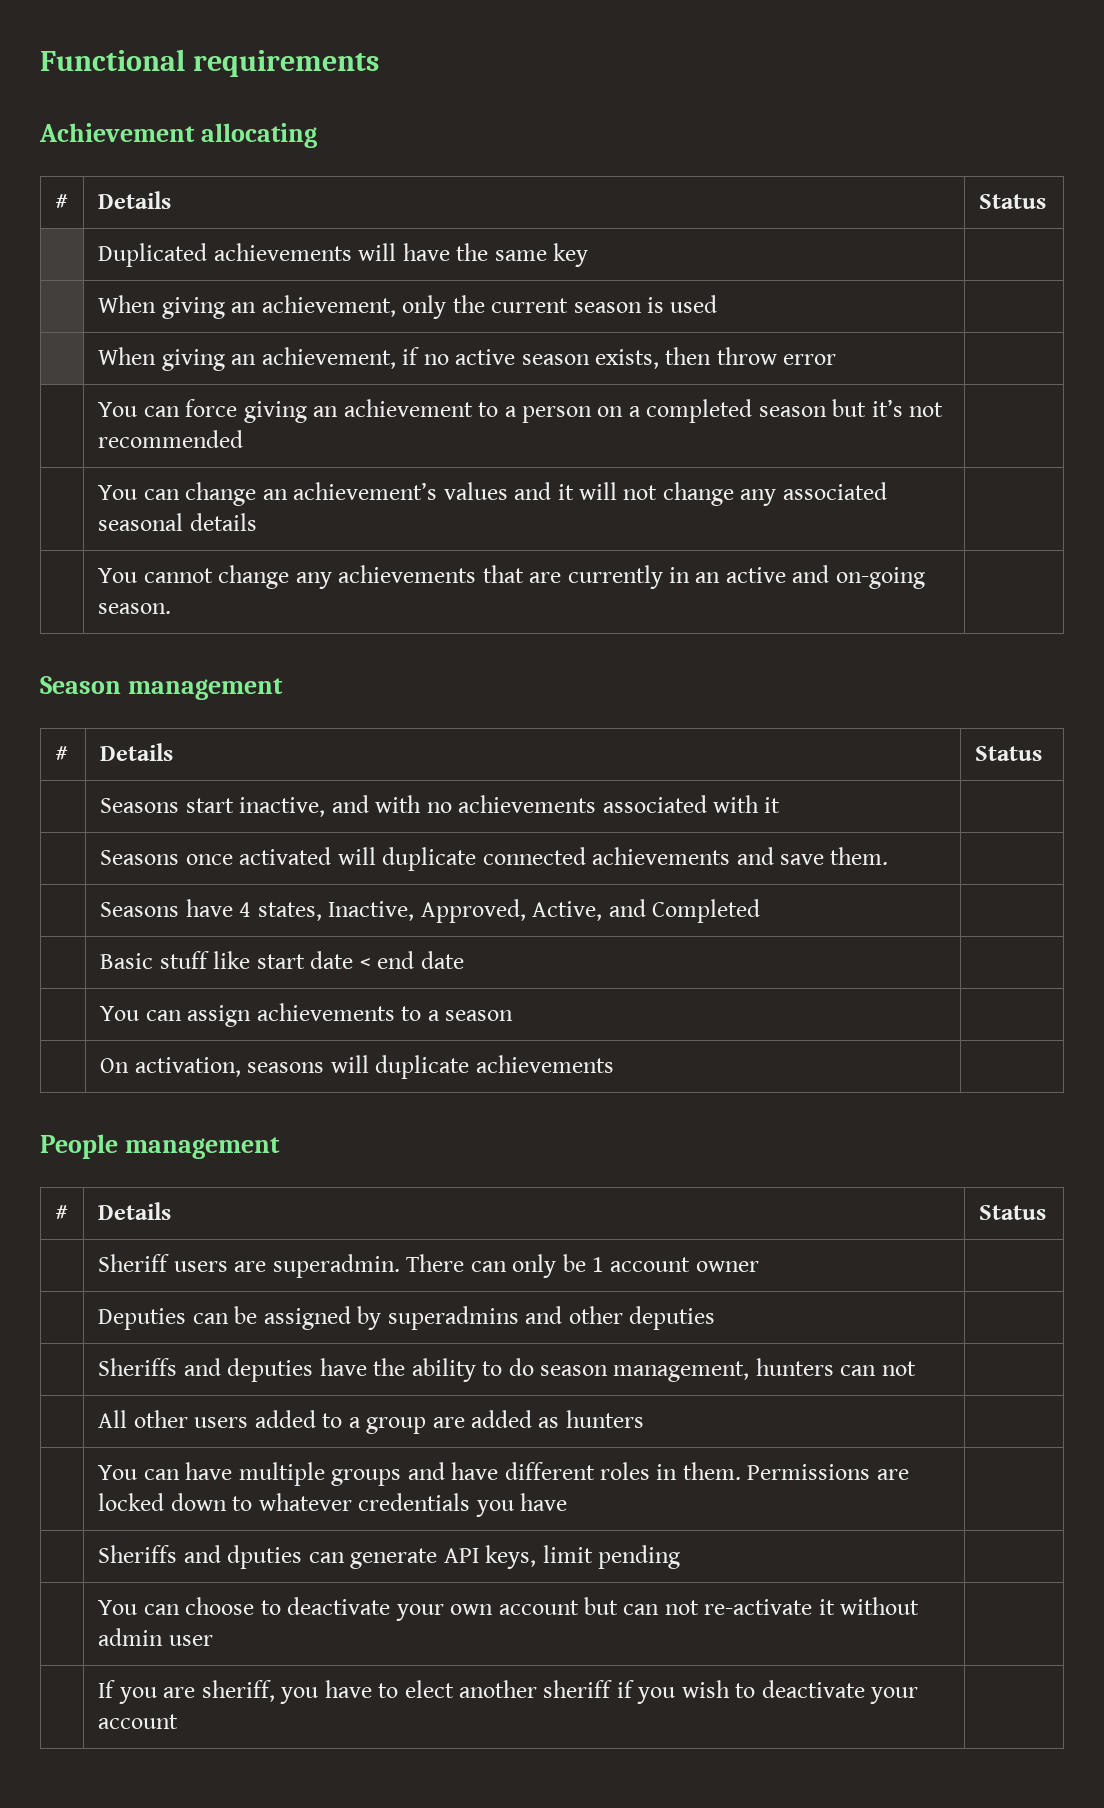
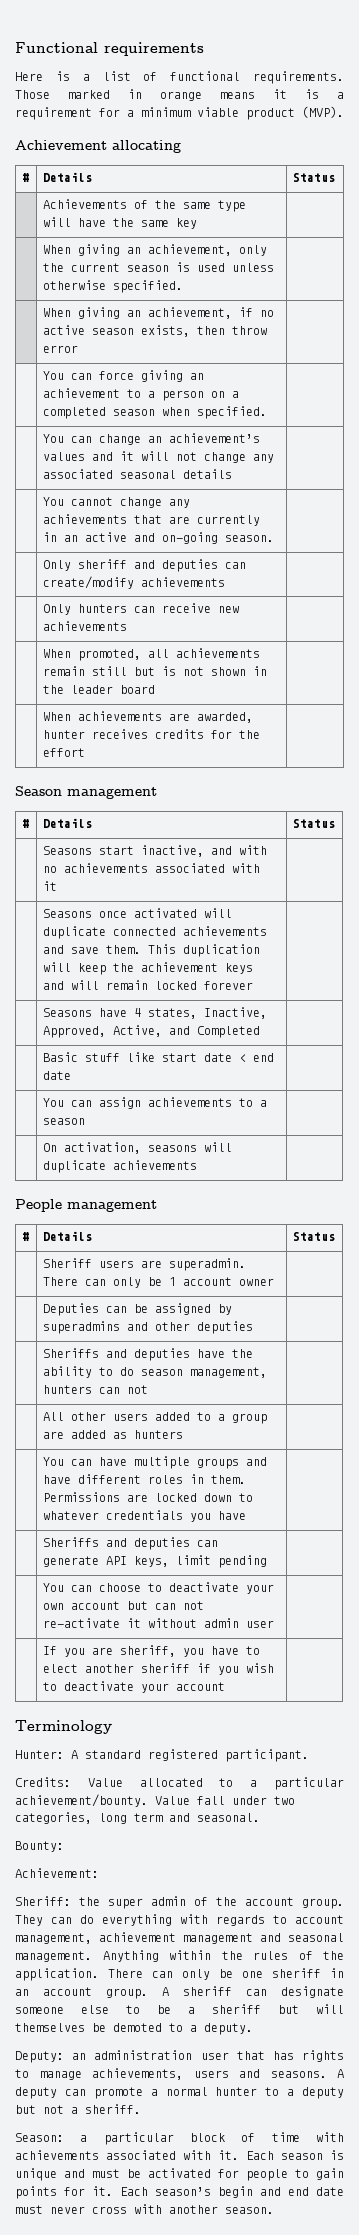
(379, 63) none -> [15,71,344,84] [15,89,344,101] [15,106,344,120] // Here is a list of functional requirements. Those marked in orange means it is a requirement for a minimum viable product (MVP).
[98,243,352,267] Duplicated achievements -> [42,199,246,212] Achievements of the same type
(718, 304) none -> [231,263,274,272] [42,280,183,293] unless otherwise specified.
[832,399,944,417] [98,430,244,448] but it’s not recommended -> [161,406,267,419] when specified.
(172, 608) none -> [42,559,246,572] [42,576,225,589] [42,603,239,615] [42,621,127,631] [42,648,260,661] [42,666,267,676] [42,685,155,694] [42,711,253,723] [42,729,260,739] [42,748,85,757] // | Only sheriff and deputies can create/modify achievements | // | Only hunters can receive new achievements | // | When promoted, all achievements remain still but is not shown in the leader board | // | When achievements are awarded, hunter receives credits for the effort |
(889, 856) none -> [147,944,260,957] [42,962,253,975] [42,980,253,990] This duplication will keep the achievement keys and will remain locked forever
[227,1545,303,1569] dputies -> [133,1537,190,1550] deputies
(179, 1721) none -> [15,1720,112,1734] [15,1749,309,1762] [15,1777,344,1790] [15,1794,295,1807] [15,1812,260,1824] [15,1841,64,1852] [15,1868,99,1878] [15,1896,344,1909] [15,1914,344,1926] [15,1932,344,1944] [15,1950,344,1962] [15,1968,344,1981] [15,1986,344,1999] [15,2004,344,2014] [15,2023,253,2035] [15,2050,344,2063] [15,2068,344,2080] [15,2087,344,2099] [15,2104,141,2114] [15,2132,344,2145] [15,2150,344,2160] [15,2168,344,2181] [15,2186,344,2199] [15,2204,274,2214] // Terminology // Hunter: A standard registered participant. // Credits: Value allocated to a particular achievement/bounty. Value fall under two categories, long term and seasonal. // Bounty: // Achievement: // Sheriff: the super admin of the account group. They can do everything with regards to account management, achievement management and seasonal management. Anything within the rules of the application. There can only be one sheriff in an account group. A sheriff can designate someone else to be a sheriff but will themselves be demoted to a deputy. // Deputy: an administration user that has rights to manage achievements, users and seasons. A deputy can promote a normal hunter to a deputy but not a sheriff. // Season: a particular block of time with achievements associated with it. Each season is unique and must be activated for people to gain points for it. Each season’s begin and end date must never cross with another season.

